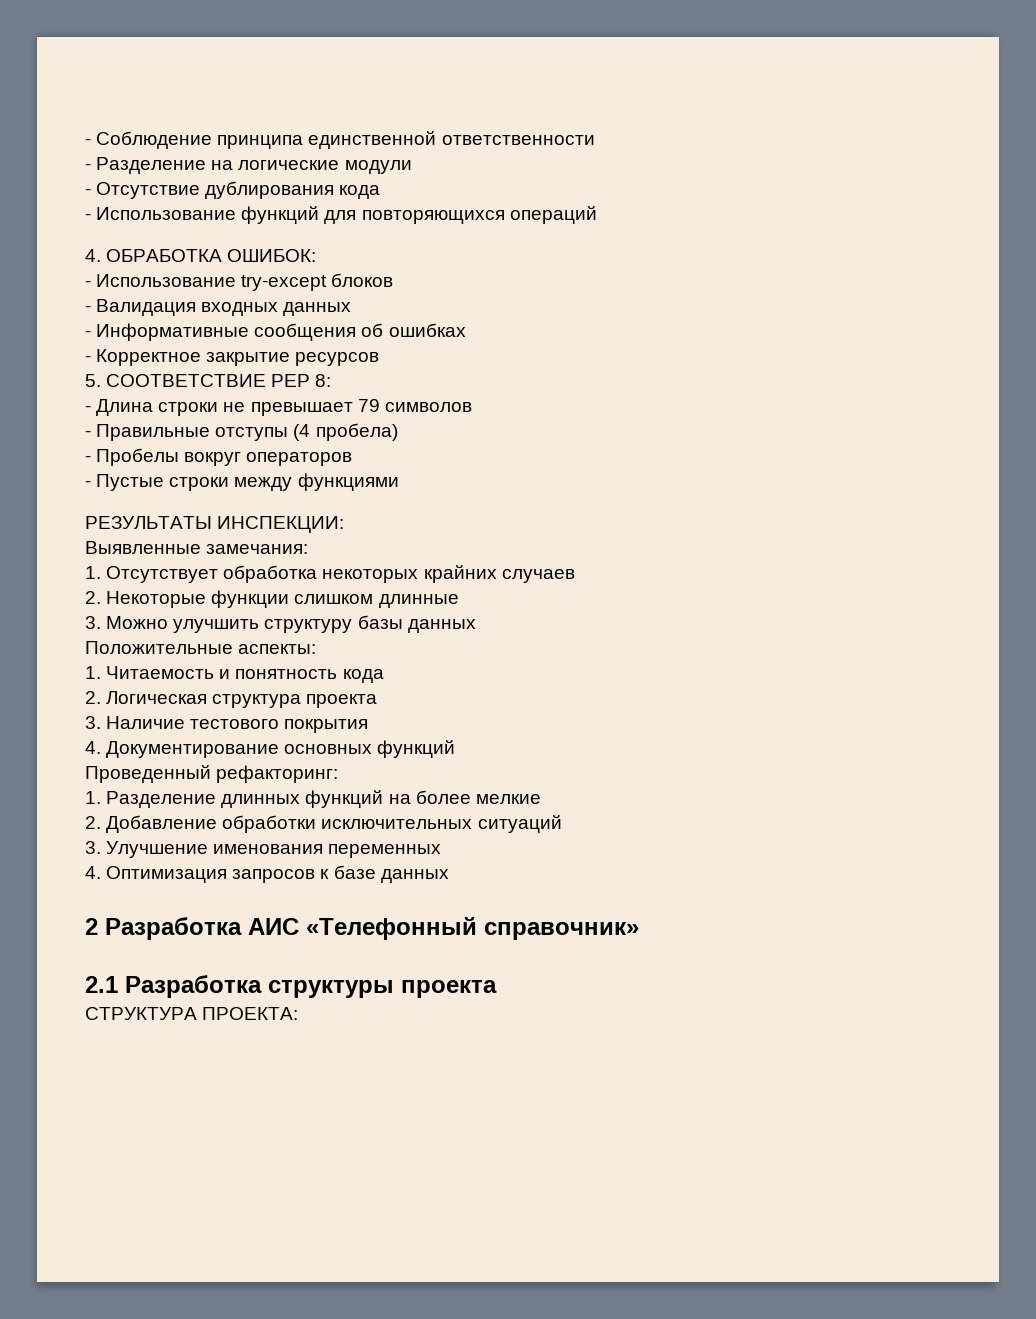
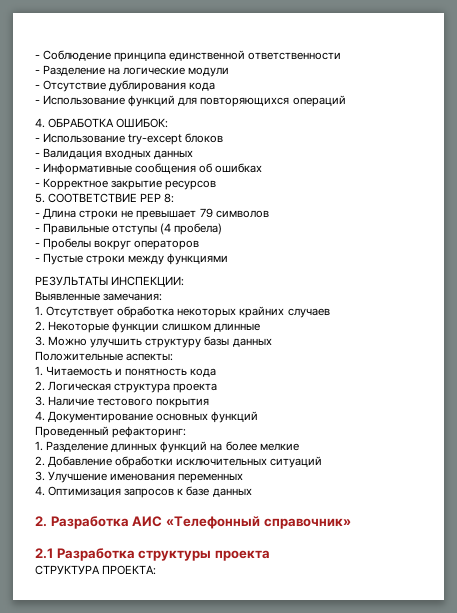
[85,918,98,935] 2 -> [35,516,47,527] 2.

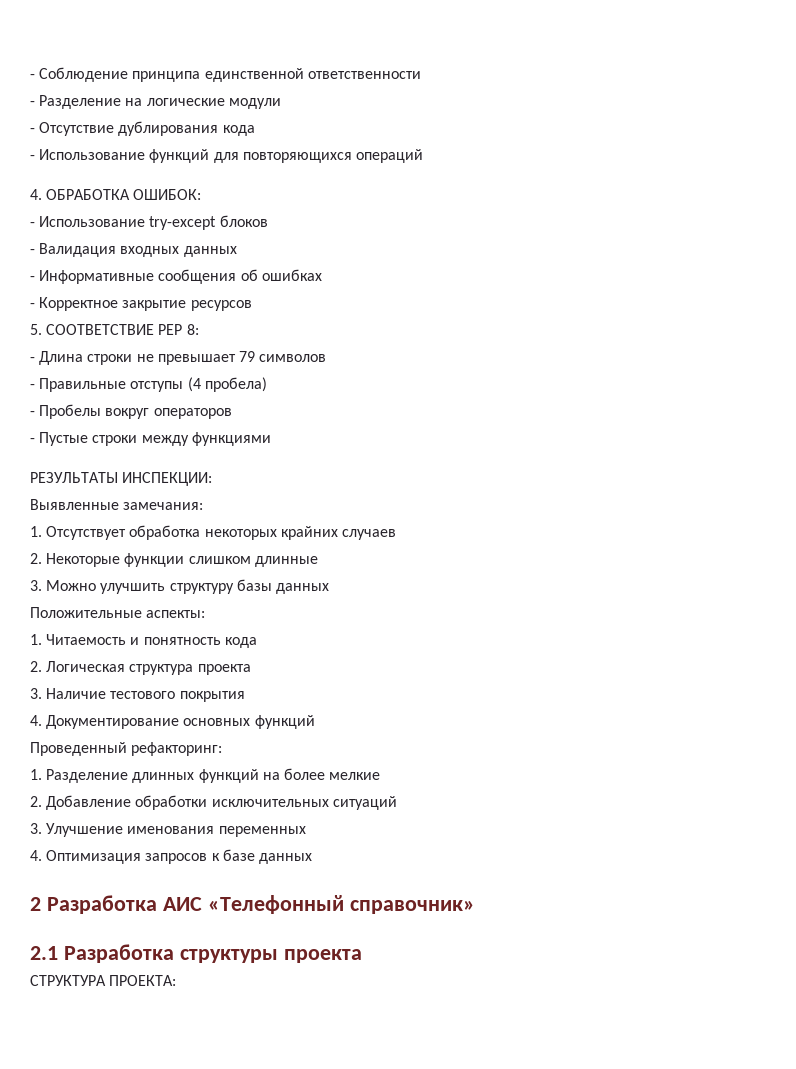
[35,516,47,527] 2. -> [30,897,41,911] 2

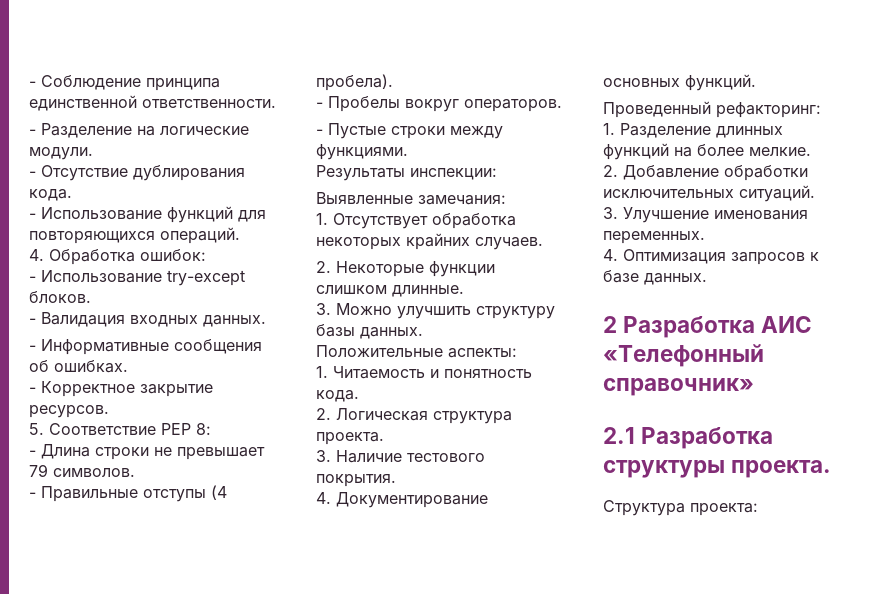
[307,71,421,79] ответственности -> [142,99,276,108] ответственности.
[228,98,281,109] модули -> [29,147,93,160] модули.
[222,125,255,136] кода -> [29,189,72,201] кода.
[355,149,423,163] [30,189,202,200] операций // 4. ОБРАБОТКА ОШИБОК: -> [160,227,240,244] [29,249,206,265] операций. // 4. Обработка ошибок:
[219,215,268,227] блоков -> [29,291,91,303] блоков.
[183,246,237,257] данных -> [203,315,266,327] данных.
[261,269,322,281] ошибках -> [54,360,128,373] ошибках.
[190,300,252,311] ресурсов -> [29,405,109,418] ресурсов.
[46,324,155,335] СООТВЕТСТВИЕ -> [49,423,156,435] Соответствие
[259,354,327,362] символов -> [53,468,135,477] символов.
[204,377,267,392] пробела) -> [316,74,393,91] пробела).
[153,408,232,419] операторов -> [464,99,562,112] операторов.
[191,432,271,446] [30,472,213,486] функциями // РЕЗУЛЬТАТЫ ИНСПЕКЦИИ: -> [316,144,408,160] [316,165,497,181] функциями. // Результаты инспекции:
[341,529,396,540] случаев -> [475,237,543,250] случаев.
[254,556,318,567] длинные -> [392,285,464,297] длинные.
[275,583,329,594] данных -> [360,327,423,339] данных.
[224,637,257,648] кода -> [316,390,359,402] кода.
[197,664,251,675] проекта -> [316,432,384,445] проекта.
[179,691,245,702] покрытия -> [316,474,396,487] покрытия.
[254,715,315,729] функций -> [685,74,756,91] функций.
[329,772,381,780] мелкие -> [749,147,811,156] мелкие.
[332,796,397,810] ситуаций -> [739,185,815,202] ситуаций.
[218,826,306,837] переменных -> [603,231,705,244] переменных.
[258,853,312,864] данных -> [644,273,707,285] данных.
[283,949,362,963] [30,975,177,986] проекта // СТРУКТУРА ПРОЕКТА: -> [731,460,832,478] [603,500,758,516] проекта. // Структура проекта:

